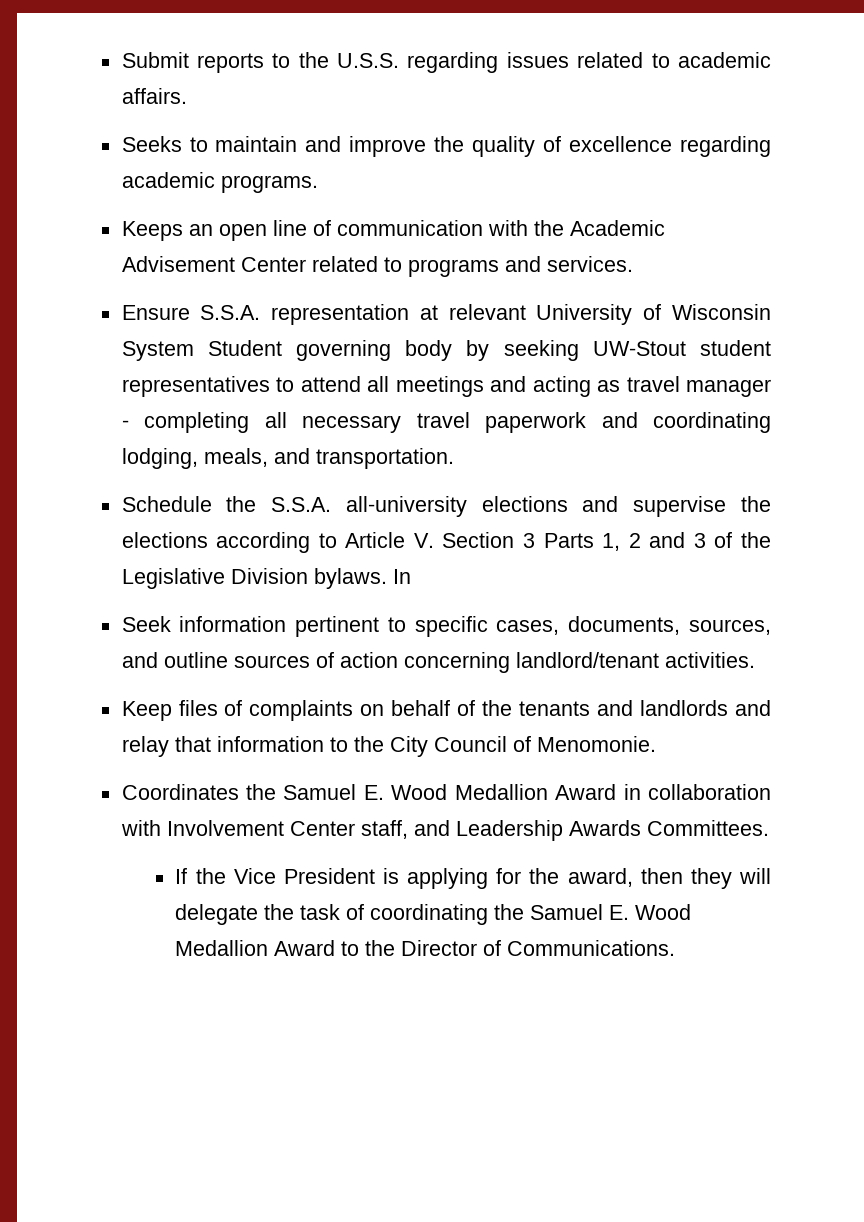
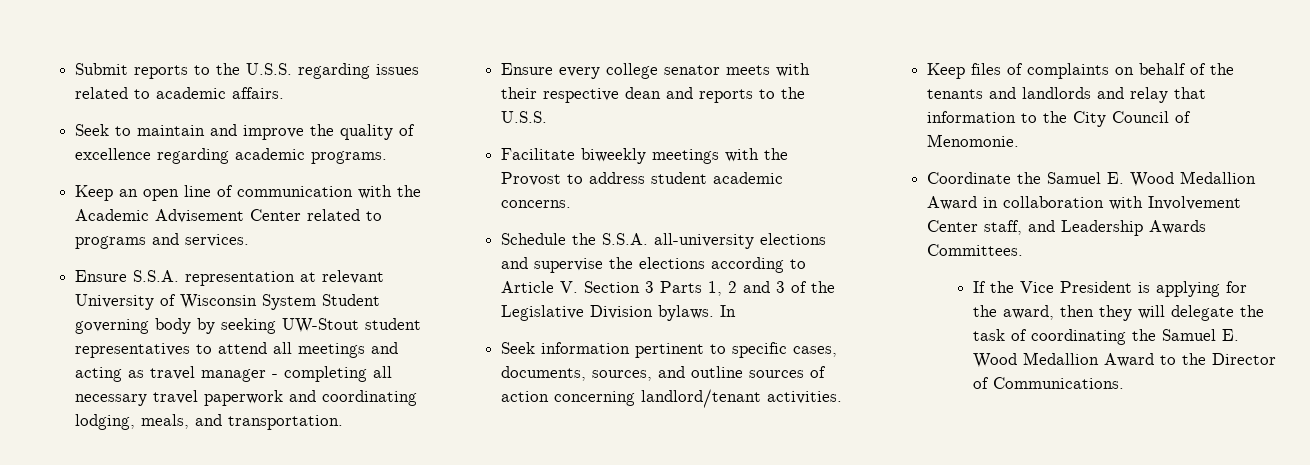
[121,136,182,152] Seeks -> [74,124,109,136] Seek
[121,221,183,241] Keeps -> [74,185,113,201] Keep
(454, 458) none -> [500,63,810,79] [500,87,805,103] [500,111,547,123] [500,148,788,164] [500,172,783,186] [500,200,571,208] // Ensure every college senator meets with their respective dean and reports to the U.S.S. // Facilitate biweekly meetings with the Provost to address student academic concerns.
[121,784,239,800] Coordinates -> [926,172,1011,184] Coordinate

